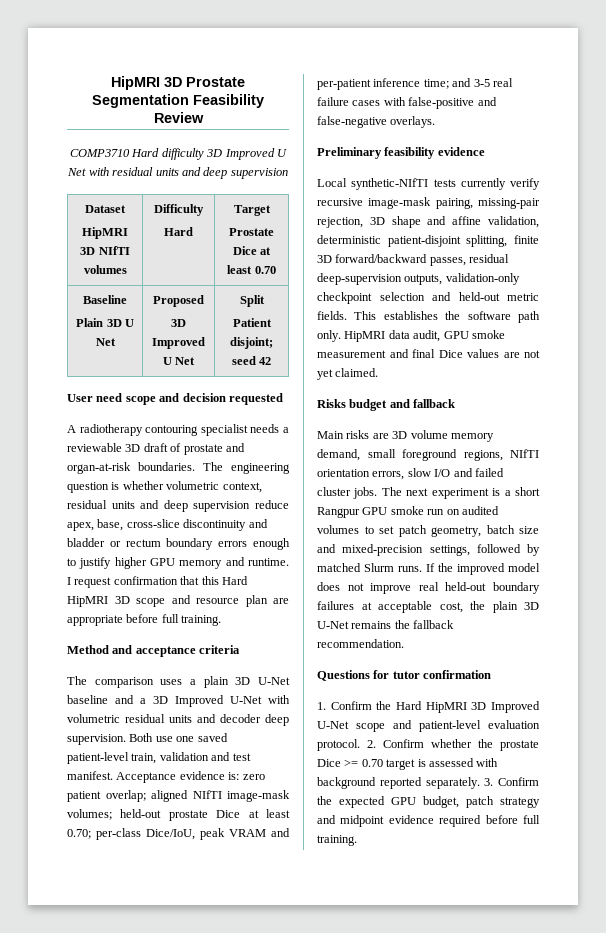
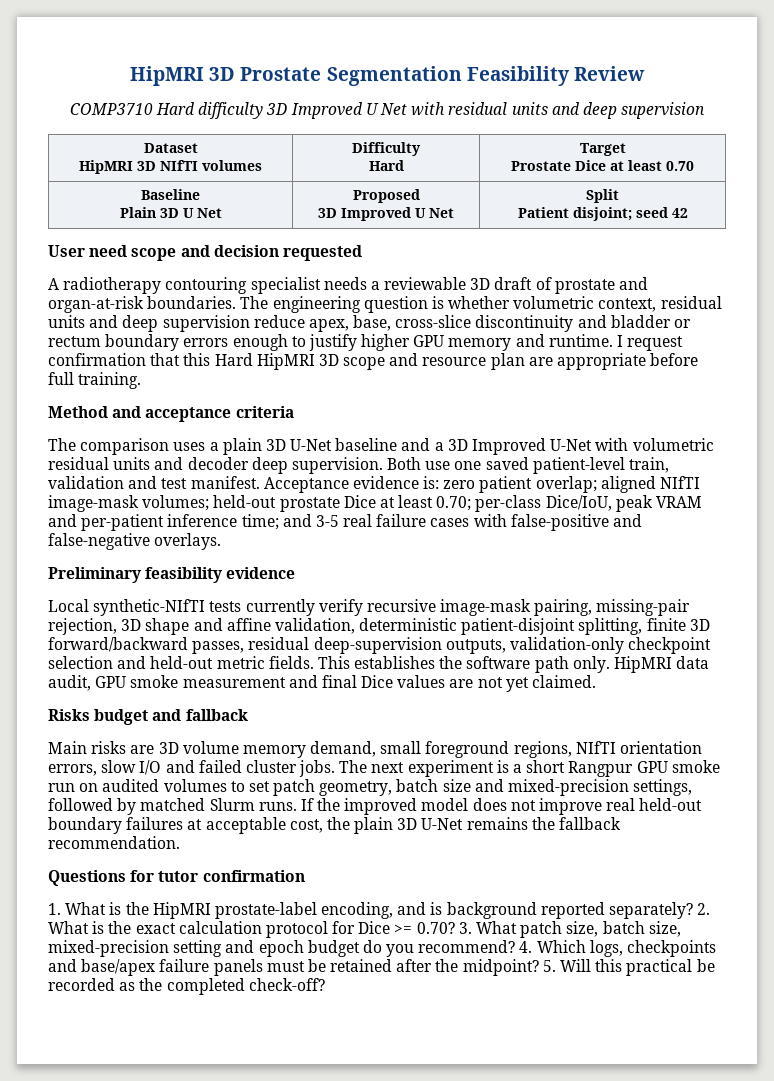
[330,701,540,713] [317,720,540,732] [317,739,539,751] [317,758,499,770] [317,777,539,789] [317,796,540,808] [317,815,540,827] [317,835,357,846] Confirm the Hard HipMRI 3D Improved U-Net scope and patient-level evaluation protocol. 2. Confirm whether the prostate Dice >= 0.70 target is assessed with background reported separately. 3. Confirm the expected GPU budget, patch strategy and midpoint evidence required before full training. -> [65,902,711,919] [48,921,681,938] [48,940,717,957] [48,959,715,976] [48,978,325,995] What is the HipMRI prostate-label encoding, and is background reported separately? 2. What is the exact calculation protocol for Dice >= 0.70? 3. What patch size, batch size, mixed-precision setting and epoch budget do you recommend? 4. Which logs, checkpoints and base/apex failure panels must be retained after the midpoint? 5. Will this practical be recorded as the completed check-off?

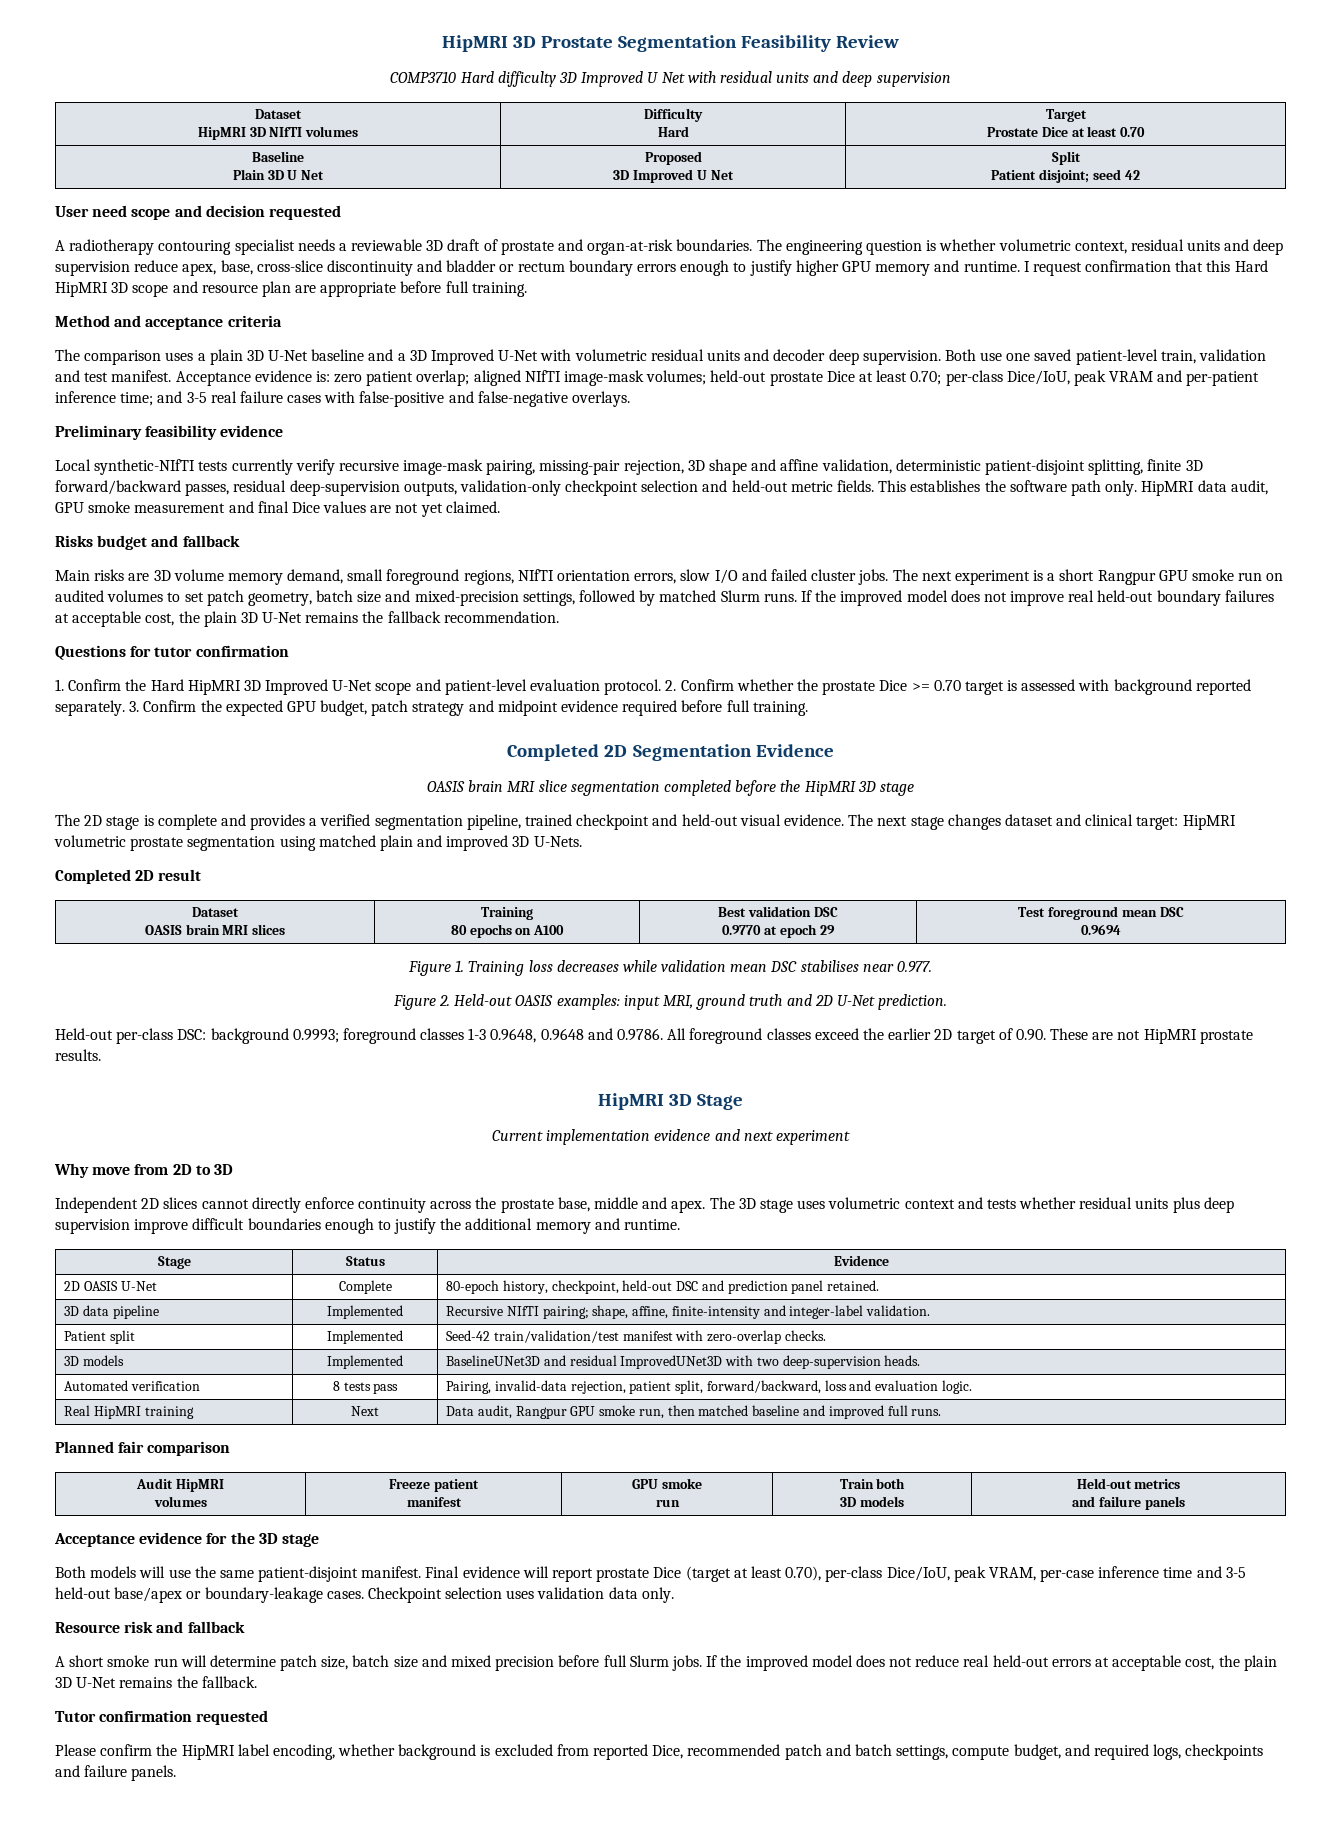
[65,902,711,919] [48,921,681,938] [48,940,717,957] [48,959,715,976] [48,978,325,995] What is the HipMRI prostate-label encoding, and is background reported separately? 2. What is the exact calculation protocol for Dice >= 0.70? 3. What patch size, batch size, mixed-precision setting and epoch budget do you recommend? 4. Which logs, checkpoints and base/apex failure panels must be retained after the midpoint? 5. Will this practical be recorded as the completed check-off? -> [68,679,1251,695] [55,700,808,716] [507,744,834,761] [427,780,914,796] [55,814,1236,830] [54,835,582,851] [55,869,202,884] [192,907,239,917] [144,924,286,935] [481,907,533,920] [450,924,565,938] [718,906,838,917] [722,924,835,938] [1018,906,1184,920] [1081,924,1121,935] [407,960,933,976] [392,994,948,1010] [55,1028,1253,1044] [55,1049,101,1061] [597,1093,744,1110] [492,1129,850,1145] [54,1163,233,1178] [55,1197,1234,1213] [55,1218,681,1234] [157,1256,191,1269] [345,1256,385,1266] [834,1255,890,1266] [63,1281,157,1291] [338,1280,392,1294] [445,1280,880,1294] [63,1305,159,1319] [327,1305,403,1319] [445,1305,931,1319] [63,1330,135,1344] [327,1330,403,1344] [445,1330,826,1344] [63,1355,124,1366] [327,1355,403,1369] [445,1355,921,1369] [63,1380,200,1391] [332,1381,399,1394] [445,1380,972,1394] [63,1405,194,1419] [351,1406,379,1416] [445,1405,942,1419] [55,1441,231,1456] [136,1478,224,1492] [153,1496,207,1507] [389,1479,479,1492] [406,1497,462,1507] [632,1478,702,1489] [655,1499,680,1507] [839,1478,906,1489] [840,1496,904,1507] [1076,1478,1181,1489] [1072,1496,1185,1510] [54,1532,319,1547] [55,1566,1246,1582] [55,1587,674,1603] [55,1621,245,1633] [55,1655,1277,1671] [55,1676,257,1688] [55,1710,269,1725] [55,1744,1264,1760] [55,1765,177,1781] Confirm the Hard HipMRI 3D Improved U-Net scope and patient-level evaluation protocol. 2. Confirm whether the prostate Dice >= 0.70 target is assessed with background reported separately. 3. Confirm the expected GPU budget, patch strategy and midpoint evidence required before full training. // Completed 2D Segmentation Evidence // OASIS brain MRI slice segmentation completed before the HipMRI 3D stage // The 2D stage is complete and provides a verified segmentation pipeline, trained checkpoint and held-out visual evidence. The next stage changes dataset and clinical target: HipMRI volumetric prostate segmentation using matched plain and improved 3D U-Nets. // Completed 2D result // Dataset // OASIS brain MRI slices | Training // 80 epochs on A100 | Best validation DSC // 0.9770 at epoch 29 | Test foreground mean DSC // 0.9694 // Figure 1. Training loss decreases while validation mean DSC stabilises near 0.977. // Figure 2. Held-out OASIS examples: input MRI, ground truth and 2D U-Net prediction. // Held-out per-class DSC: background 0.9993; foreground classes 1-3 0.9648, 0.9648 and 0.9786. All foreground classes exceed the earlier 2D target of 0.90. These are not HipMRI prostate results. // HipMRI 3D Stage // Current implementation evidence and next experiment // Why move from 2D to 3D // Independent 2D slices cannot directly enforce continuity across the prostate base, middle and apex. The 3D stage uses volumetric context and tests whether residual units plus deep supervision improve difficult boundaries enough to justify the additional memory and runtime. // Stage | Status | Evidence // 2D OASIS U-Net | Complete | 80-epoch history, checkpoint, held-out DSC and prediction panel retained. // 3D data pipeline | Implemented | Recursive NIfTI pairing; shape, affine, finite-intensity and integer-label validation. // Patient split | Implemented | Seed-42 train/validation/test manifest with zero-overlap checks. // 3D models | Implemented | BaselineUNet3D and residual ImprovedUNet3D with two deep-supervision heads. // Automated verification | 8 tests pass | Pairing, invalid-data rejection, patient split, forward/backward, loss and evaluation logic. // Real HipMRI training | Next | Data audit, Rangpur GPU smoke run, then matched baseline and improved full runs. // Planned fair comparison // Audit HipMRI // volumes | Freeze patient // manifest | GPU smoke // run | Train both // 3D models | Held-out metrics // and failure panels // Acceptance evidence for the 3D stage // Both models will use the same patient-disjoint manifest. Final evidence will report prostate Dice (target at least 0.70), per-class Dice/IoU, peak VRAM, per-case inference time and 3-5 held-out base/apex or boundary-leakage cases. Checkpoint selection uses validation data only. // Resource risk and fallback // A short smoke run will determine patch size, batch size and mixed precision before full Slurm jobs. If the improved model does not reduce real held-out errors at acceptable cost, the plain 3D U-Net remains the fallback. // Tutor confirmation requested // Please confirm the HipMRI label encoding, whether background is excluded from reported Dice, recommended patch and batch settings, compute budget, and required logs, checkpoints and failure panels.

